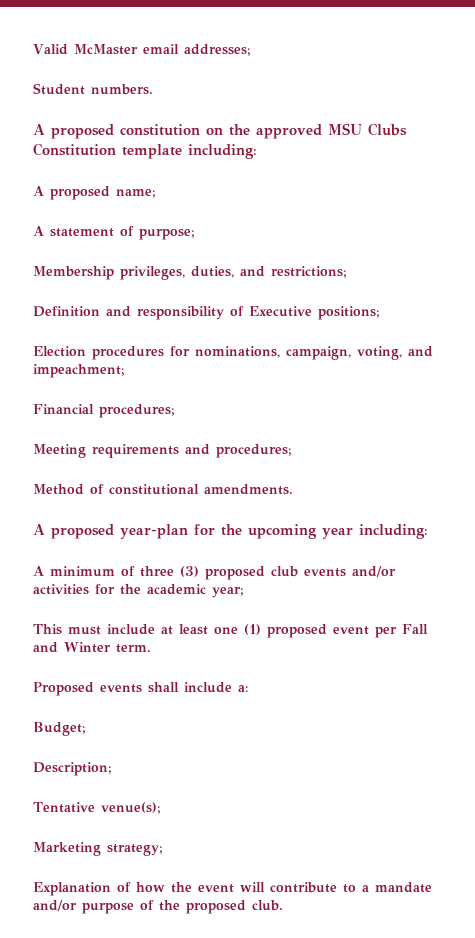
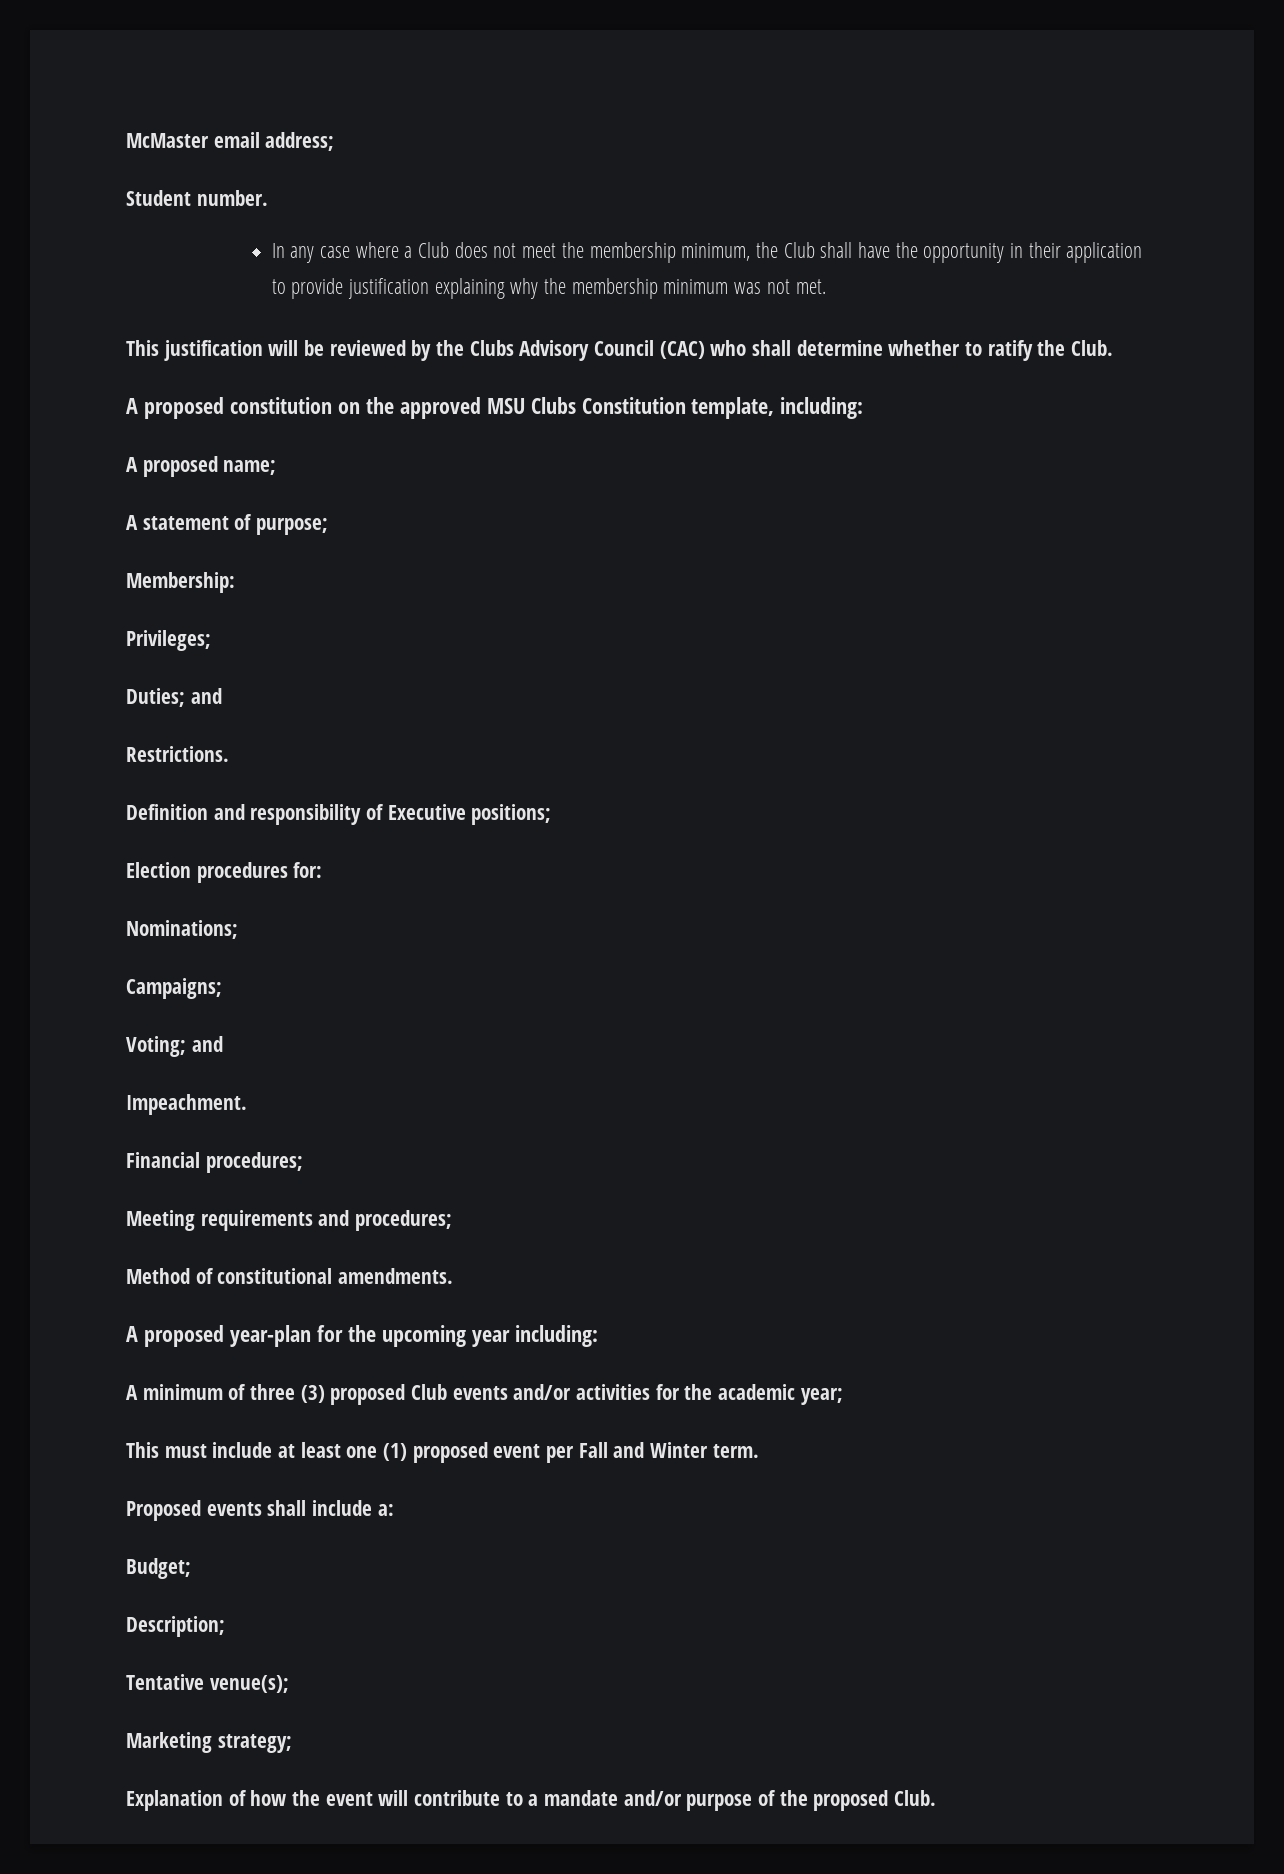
[33,44,68,55] Valid -> (126, 140) none
[183,44,251,56] addresses; -> [265,132,335,151] address;
[91,84,153,95] numbers. -> [196,190,268,206] [271,242,1143,263] [271,278,826,299] [126,340,1114,361] number. // In any case where a Club does not meet the membership minimum, the Club shall have the opportunity in their application to provide justification explaining why the membership minimum was not met. // This justification will be reviewed by the Clubs Advisory Council (CAC) who shall determine whether to ratify the Club.
[122,144,182,159] template -> [691,397,775,419] template,
[33,266,347,280] Membership privileges, duties, and restrictions; -> [126,572,235,593] [126,630,211,651] [126,688,222,707] [126,746,229,762] Membership: // Privileges; // Duties; and // Restrictions.
[170,346,433,360] [33,364,125,378] for nominations, campaign, voting, and impeachment; -> [293,862,323,878] [126,920,238,939] [126,978,222,999] [126,1036,223,1057] [126,1094,247,1115] for: // Nominations; // Campaigns; // Voting; and // Impeachment.
[271,566,298,577] club -> [411,1384,448,1400] Club
[252,900,283,911] club. -> [894,1790,937,1806] Club.

